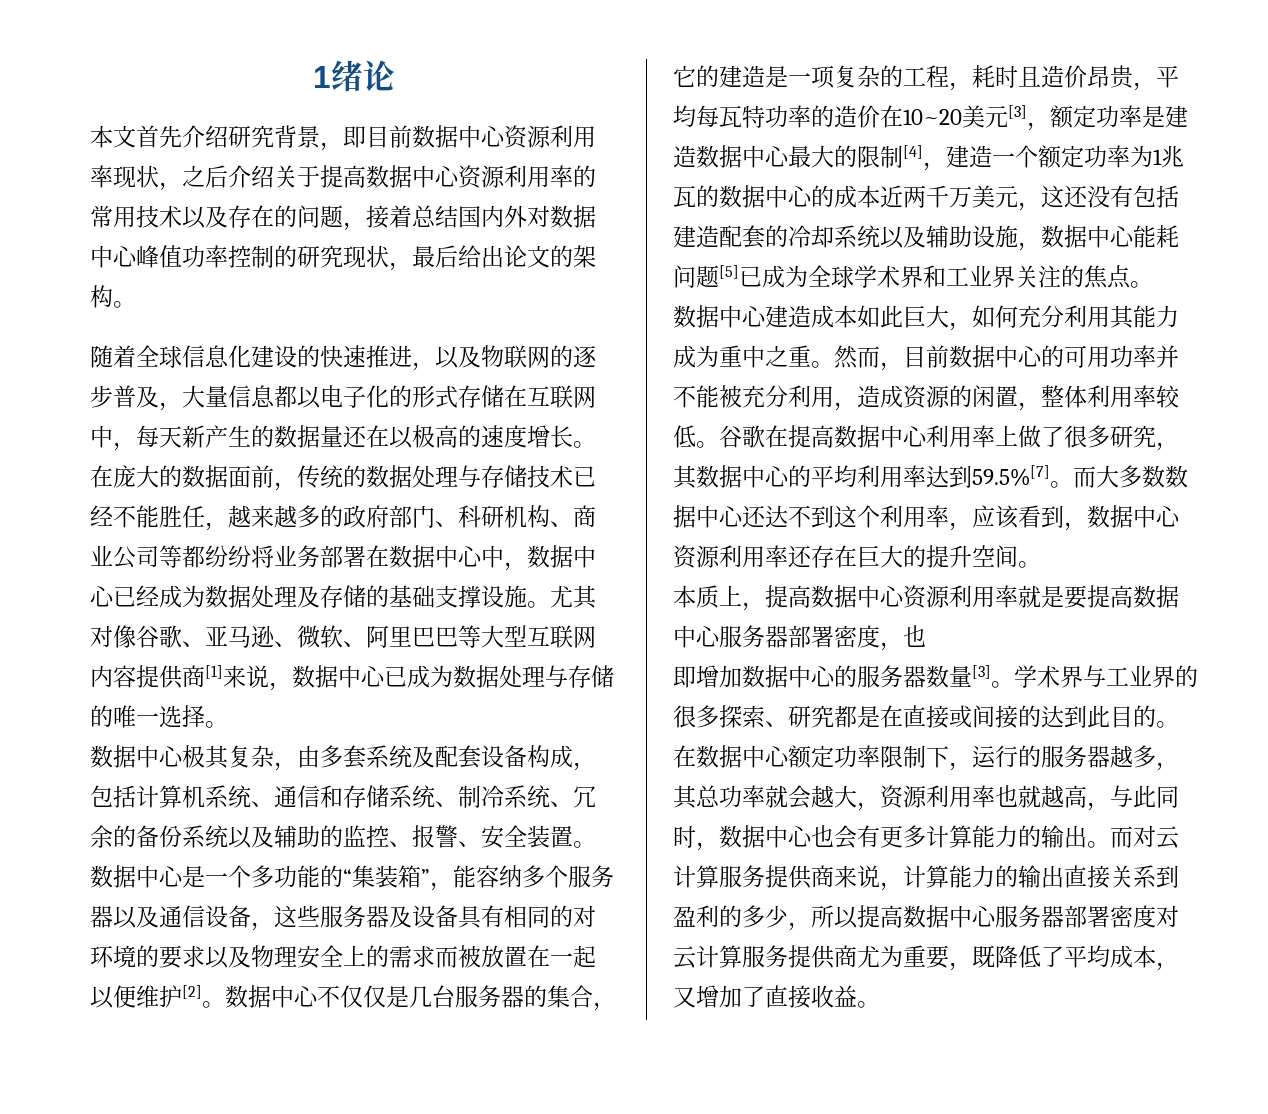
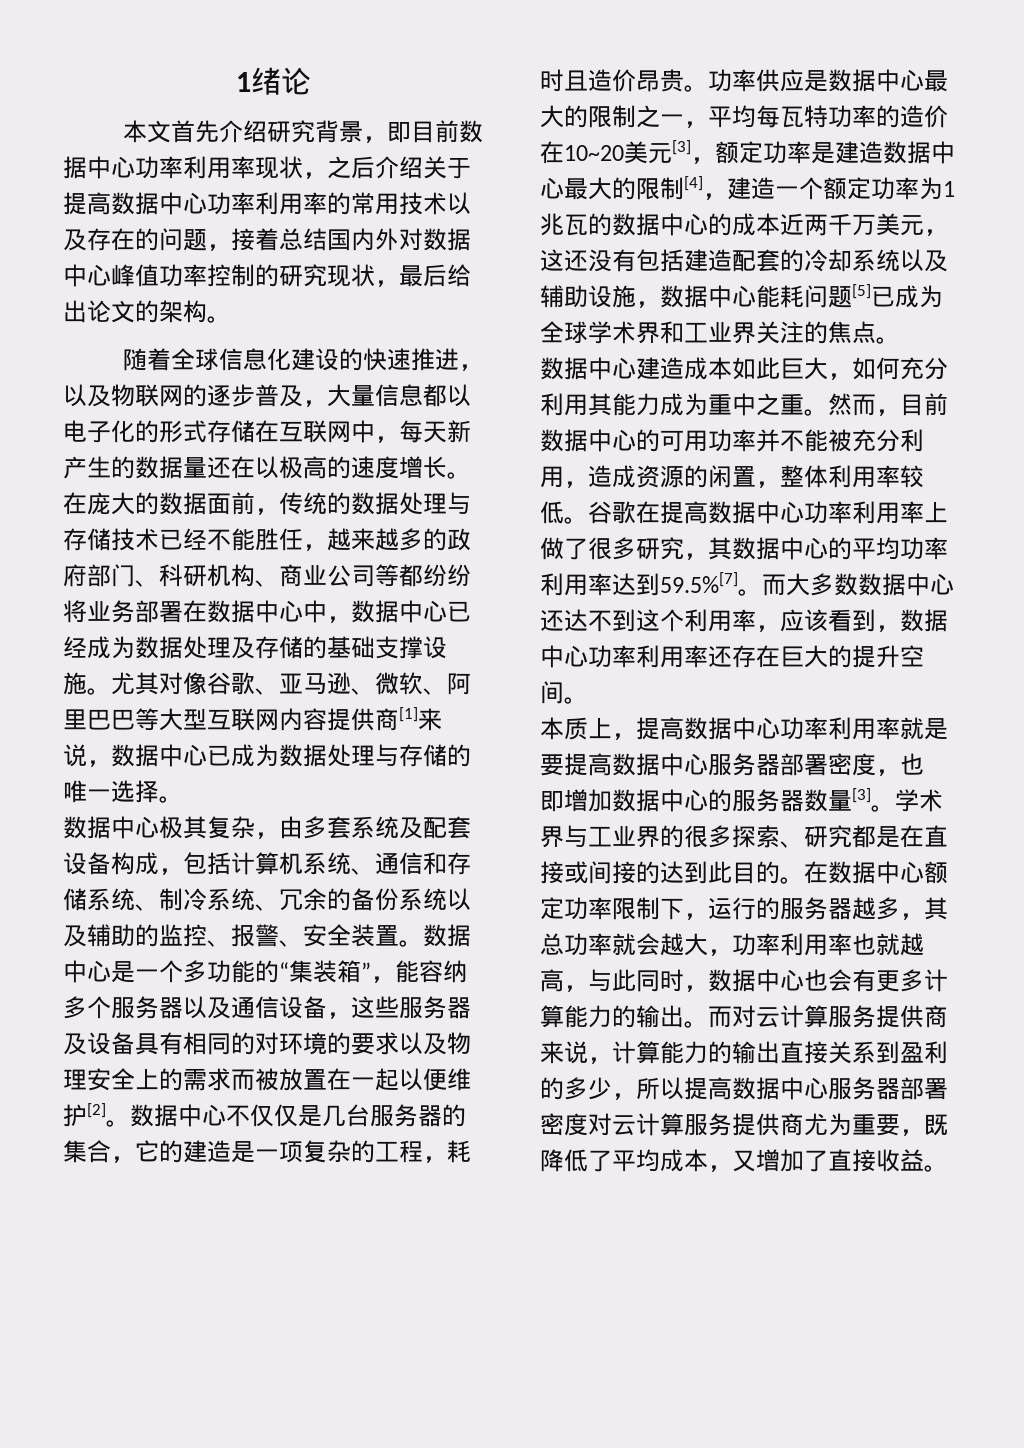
[504,125,551,149] 资源 -> [135,156,183,179] 功率
[458,165,505,189] 资源 -> [207,192,255,215] 功率
(1135, 77) none -> [684,69,948,92] [540,105,684,128] 。功率供应是数据中心最大的限制之一
(928, 436) none -> [804,501,852,524] 功率
(857, 476) none -> [900,537,948,560] 功率
[673,545,720,569] 资源 -> [588,645,636,668] 功率
[903,585,950,609] 资源 -> [780,717,828,740] 功率
[880,785,927,809] 资源 -> [732,933,780,956] 功率

